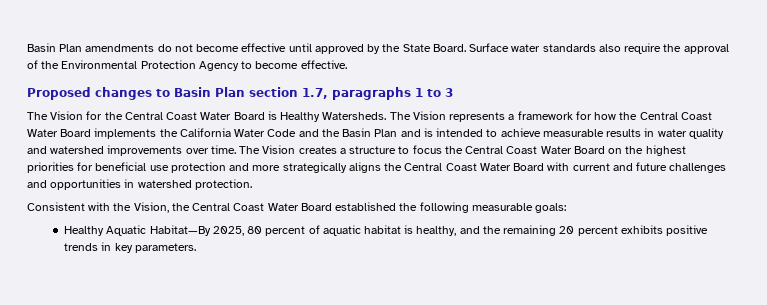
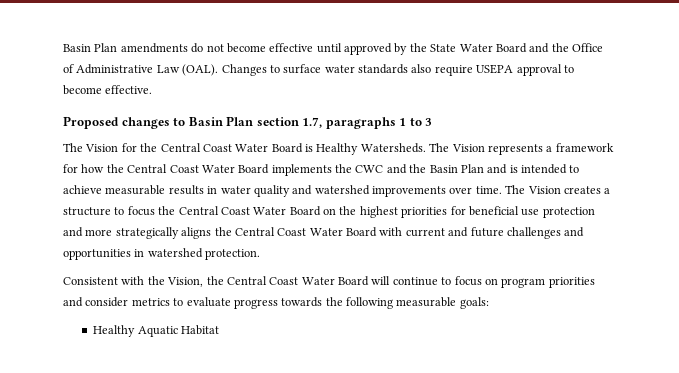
[432,43,729,54] [27,60,239,71] Board. Surface water standards also require the approval of the Environmental Protection Agency -> [459,43,603,53] [63,64,562,76] Water Board and the Office of Administrative Law (OAL). Changes to surface water standards also require USEPA approval
[179,128,297,137] California Water Code -> [355,165,384,173] CWC
[335,202,397,211] established -> [371,276,595,288] [63,297,323,309] will continue to focus on program priorities and consider metrics to evaluate progress towards
[149,225,709,236] [64,242,196,253] Habitat—By 2025, 80 percent of aquatic habitat is healthy, and the remaining 20 percent exhibits positive trends in key parameters. -> [180,325,219,335] Habitat

